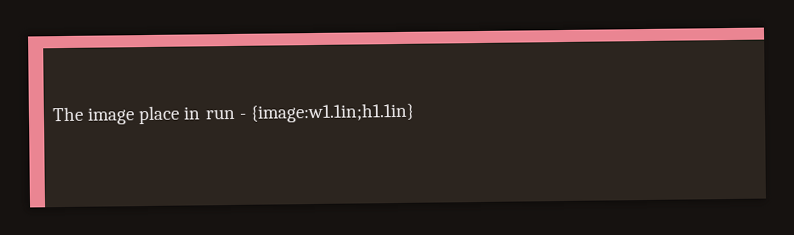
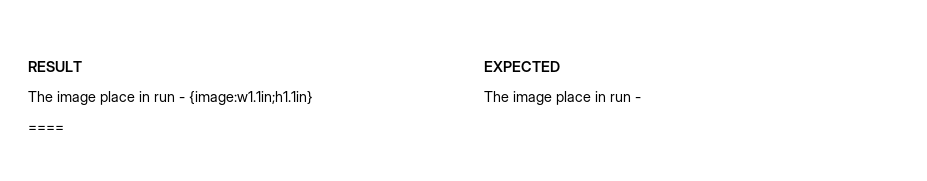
(52, 114) none -> [28,61,82,72] RESULT //
(415, 112) none -> [28,125,64,132] [484,61,560,72] [484,91,641,105] // ==== // EXPECTED // The image place in run -

